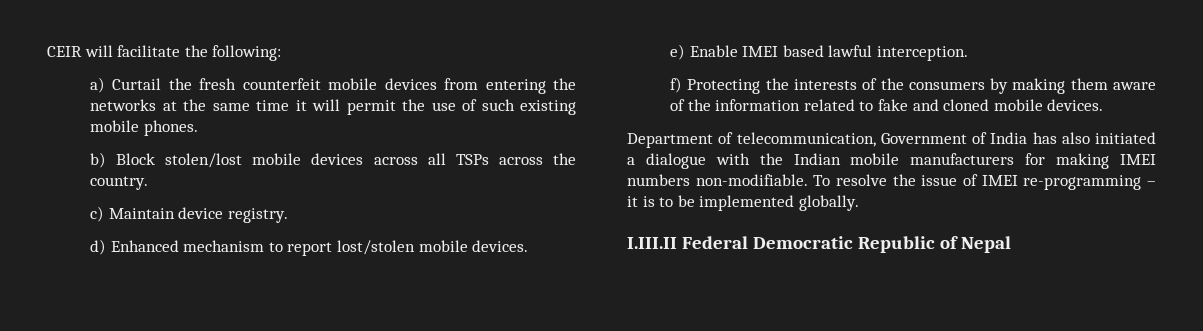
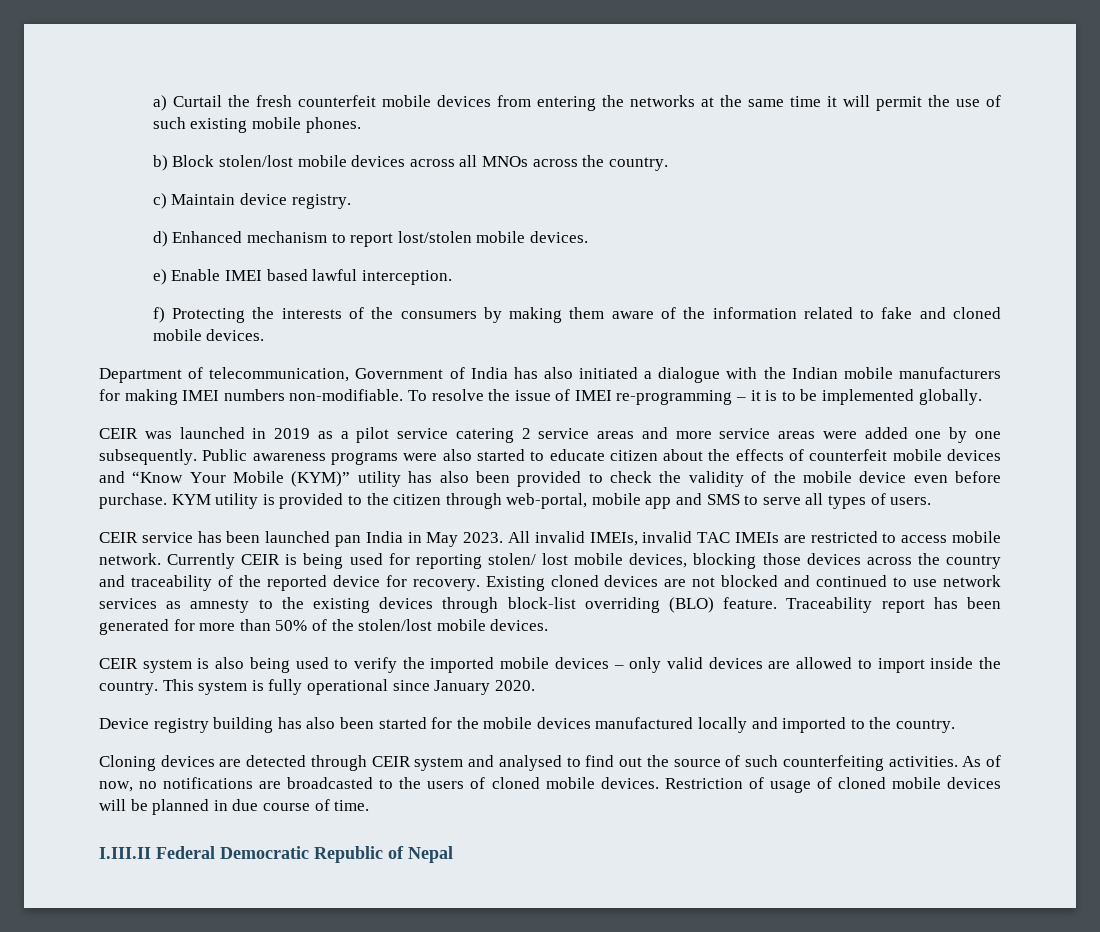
[47,45,282,61] CEIR will facilitate the following: // -> (152, 103) none
[455,154,489,165] TSPs -> [482,156,529,167] MNOs
(859, 203) none -> [99,427,1002,443] [99,449,1001,465] [99,471,1001,487] [99,493,932,509] [99,531,1001,547] [99,553,1002,569] [99,575,1002,591] [99,597,1002,613] [99,619,549,635] [99,657,1001,673] [99,679,535,695] [99,717,956,733] [99,755,1001,771] [99,777,1001,793] [99,799,370,815] // CEIR was launched in 2019 as a pilot service catering 2 service areas and more service areas were added one by one subsequently. Public awareness programs were also started to educate citizen about the effects of counterfeit mobile devices and “Know Your Mobile (KYM)” utility has also been provided to check the validity of the mobile device even before purchase. KYM utility is provided to the citizen through web-portal, mobile app and SMS to serve all types of users. // CEIR service has been launched pan India in May 2023. All invalid IMEIs, invalid TAC IMEIs are restricted to access mobile network. Currently CEIR is being used for reporting stolen/ lost mobile devices, blocking those devices across the country and traceability of the reported device for recovery. Existing cloned devices are not blocked and continued to use network services as amnesty to the existing devices through block-list overriding (BLO) feature. Traceability report has been generated for more than 50% of the stolen/lost mobile devices. // CEIR system is also being used to verify the imported mobile devices – only valid devices are allowed to import inside the country. This system is fully operational since January 2020. // Device registry building has also been started for the mobile devices manufactured locally and imported to the country. // Cloning devices are detected through CEIR system and analysed to find out the source of such counterfeiting activities. As of now, no notifications are broadcasted to the users of cloned mobile devices. Restriction of usage of cloned mobile devices will be planned in due course of time.

